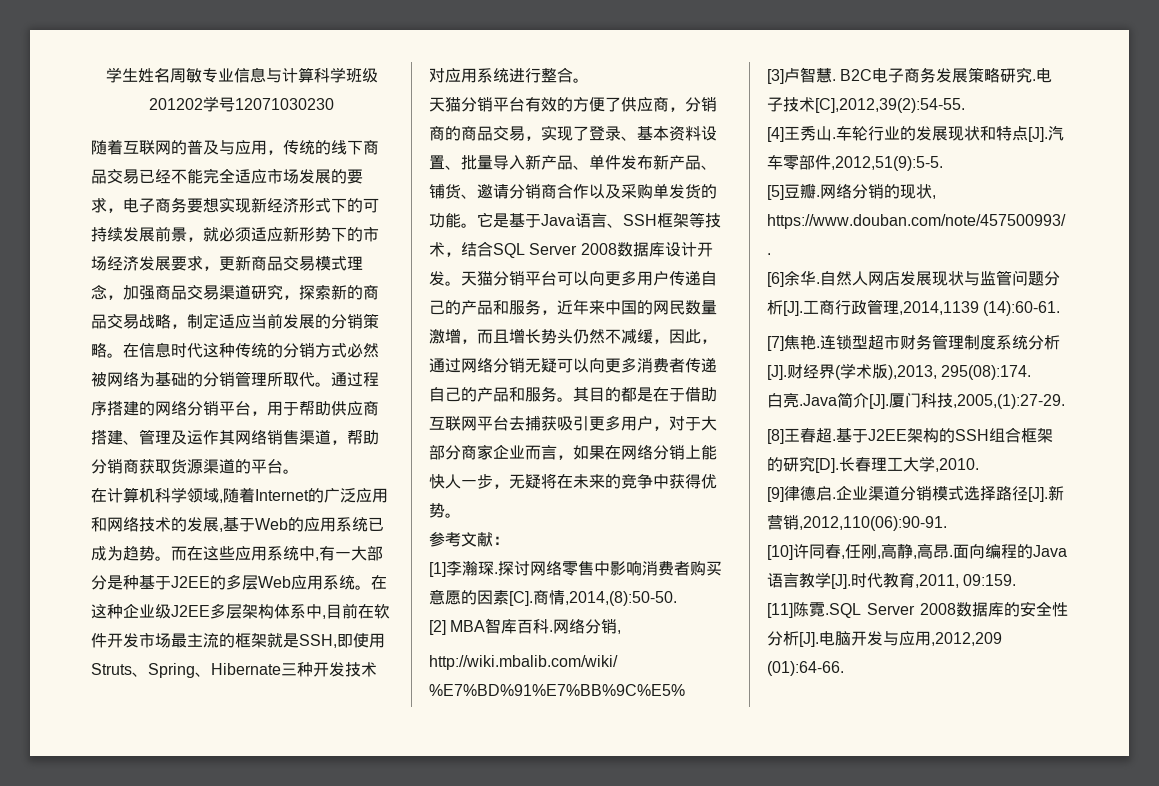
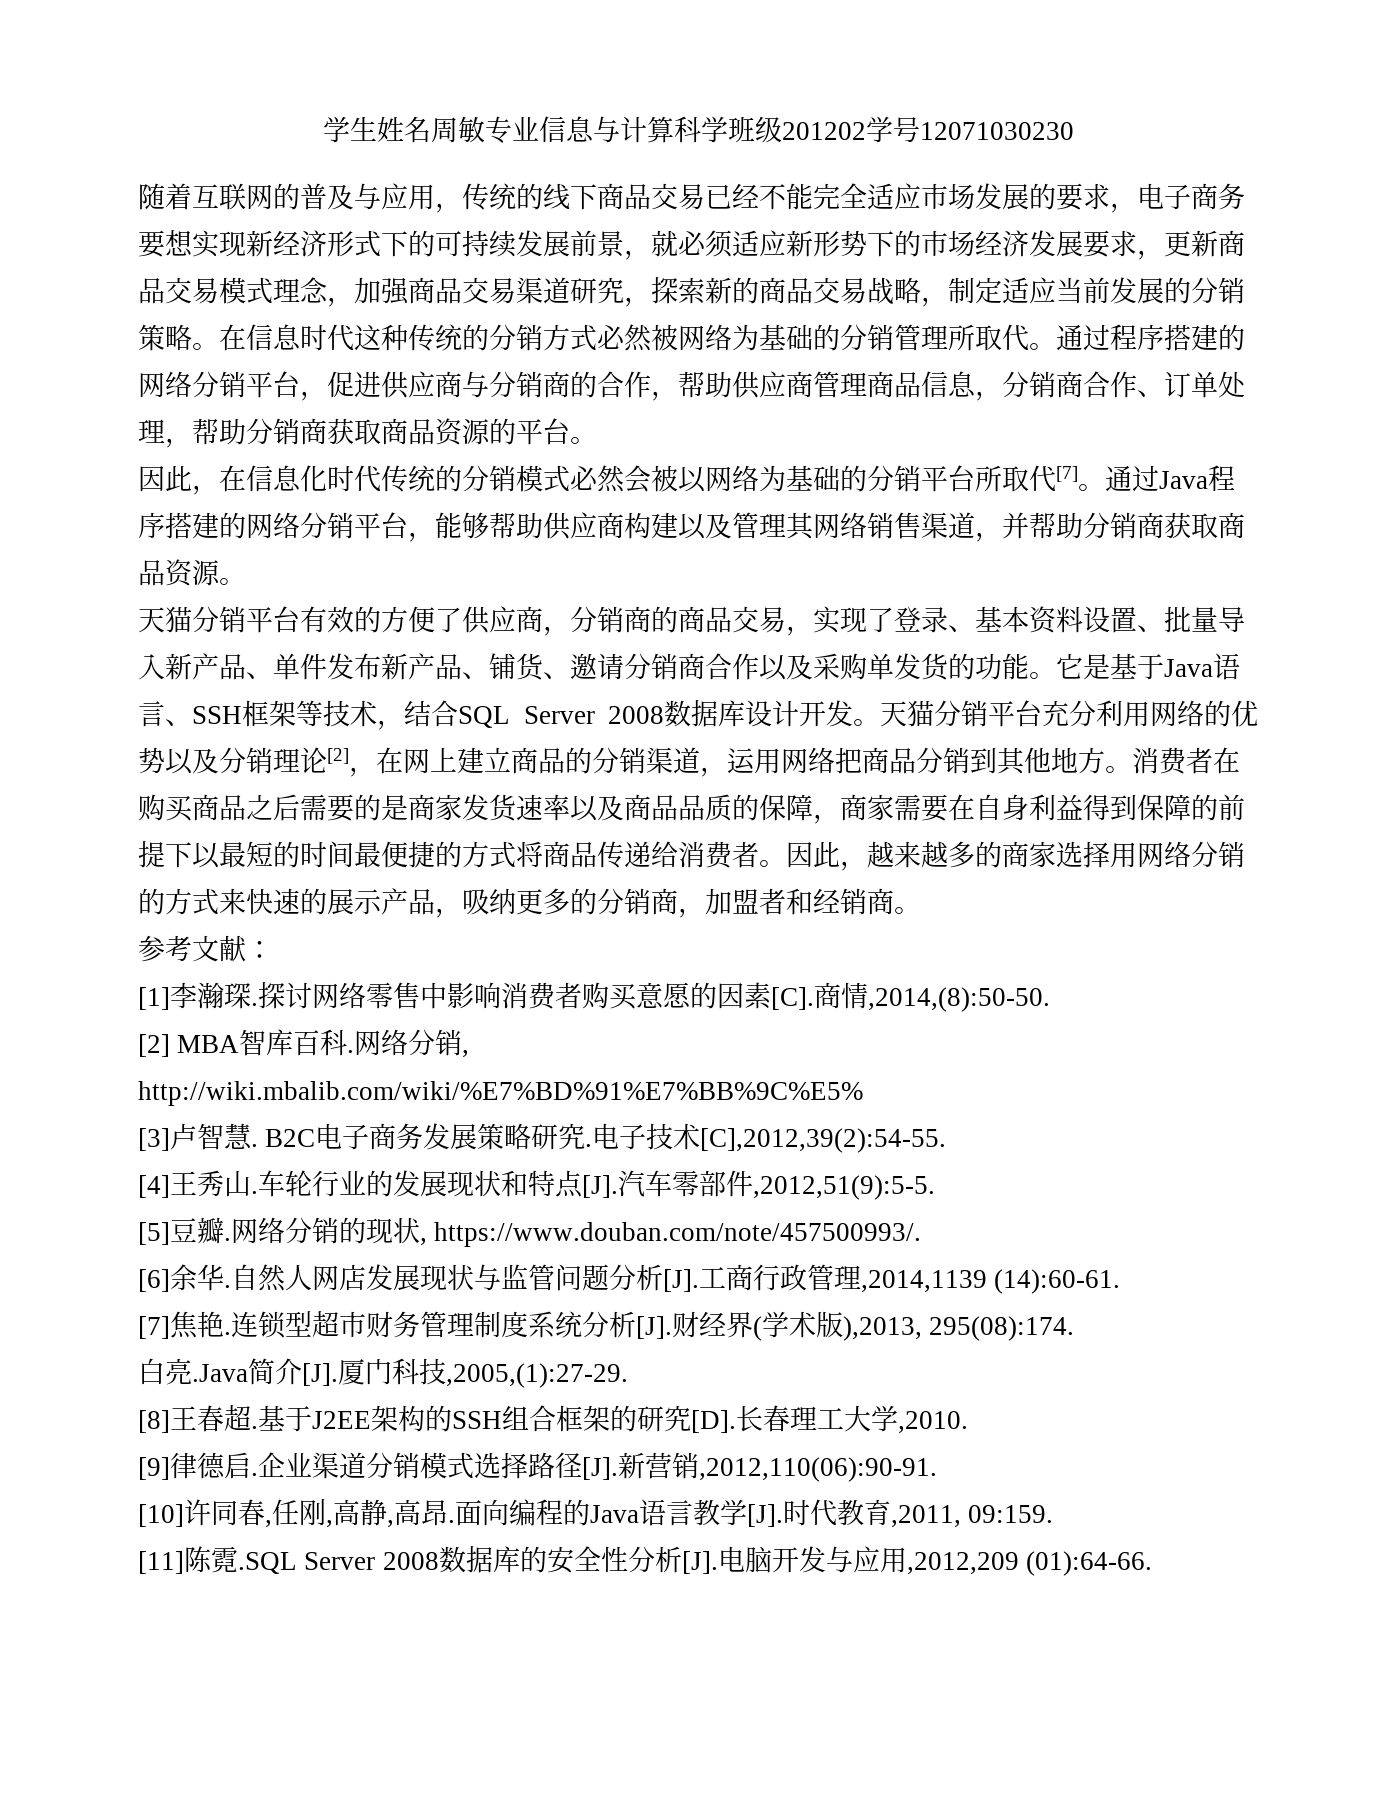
[267,401,379,416] [91,429,219,445] 用于帮助供应商搭建、管理及运作 -> [327,371,1245,401] [138,418,597,448] [138,465,1078,495] [1078,465,1235,492] [138,512,786,542] 促进供应商与分销商的合作，帮助供应商管理商品信息，分销商合作、订单处理，帮助分销商获取商品资源的平台。 // 因此，在信息化时代传统的分销模式必然会被以网络为基础的分销平台所取代[7]。通过Java程序搭建的网络分销平台，能够帮助供应商构建以及管理
[347,430,379,445] [91,459,299,474] [91,487,388,503] [91,517,384,532] [91,546,383,561] [91,574,387,590] [91,603,390,619] [91,632,385,648] [91,662,377,678] [429,67,573,83] 帮助分销商获取货源渠道的平台。 // 在计算机科学领域,随着Internet的广泛应用和网络技术的发展,基于Web的应用系统已成为趋势。而在这些应用系统中,有一大部分是种基于J2EE的多层Web应用系统。在这种企业级J2EE多层架构体系中,目前在软件开发市场最主流的框架就是SSH,即使用Struts、Spring、Hibernate三种开发技术对应用系统进行整合 -> [1002,512,1245,539] [138,559,220,587] 并帮助分销商获取商品资源
[557,270,717,286] [429,299,717,315] [429,328,717,344] [429,357,717,373] [429,386,717,402] [429,415,717,431] [429,444,717,460] [429,473,717,489] [429,503,445,518] 可以向更多用户传递自己的产品和服务，近年来中国的网民数量激增，而且增长势头仍然不减缓，因此，通过网络分销无疑可以向更多消费者传递自己的产品和服务。其目的都是在于借助互联网平台去捕获吸引更多用户，对于大部分商家企业而言，如果在网络分销上能快人一步，无疑将在未来的竞争中获得优势 -> [1042,700,1258,727] [138,747,349,775] [349,747,1240,777] [138,794,1245,824] [138,841,1245,871] [138,888,894,918] 充分利用网络的优势以及分销理论[2]，在网上建立商品的分销渠道，运用网络把商品分销到其他地方。消费者在购买商品之后需要的是商家发货速率以及商品品质的保障，商家需要在自身利益得到保障的前提下以最短的时间最便捷的方式将商品传递给消费者。因此，越来越多的商家选择用网络分销的方式来快速的展示产品，吸纳更多的分销商，加盟者和经销商

